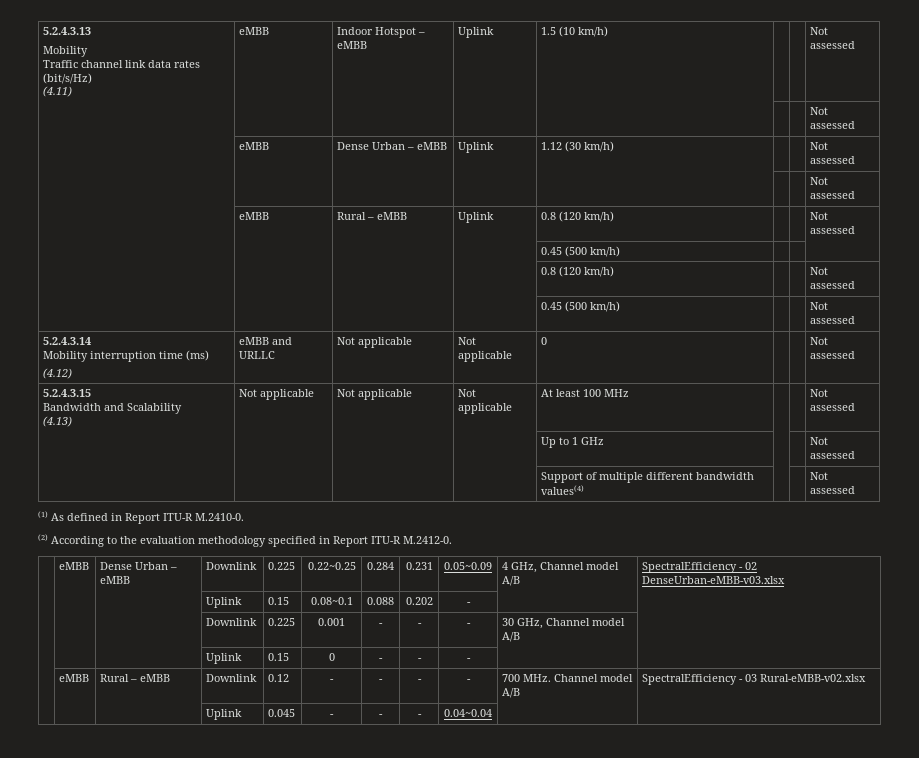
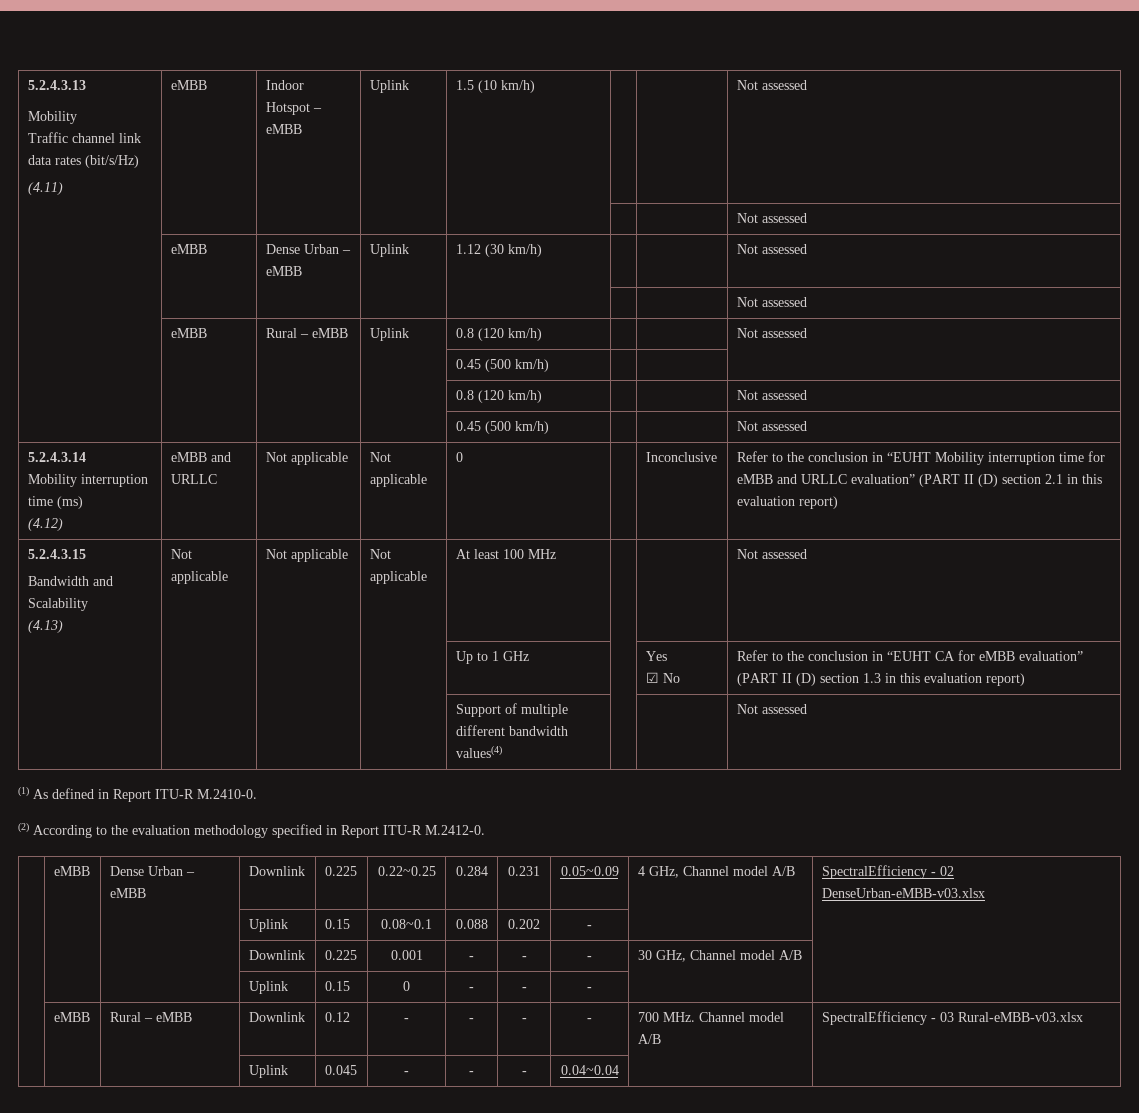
[810,337,829,345] [810,351,856,359] | Not assessed -> [645,452,717,462] [736,451,1105,465] [736,474,1102,487] [736,496,838,509] Inconclusive | Refer to the conclusion in “EUHT Mobility interruption time for eMBB and URLLC evaluation” (PART II (D) section 2.1 in this evaluation report)
[810,437,829,445] [810,451,856,459] | Not assessed -> [645,651,667,661] [645,672,680,683] [736,650,1083,661] [736,673,1025,686] Yes // ☑ No | Refer to the conclusion in “EUHT CA for eMBB evaluation” (PART II (D) section 1.3 in this evaluation report)
[760,674,867,682] Rural-eMBB-v02.xlsx -> [957,1012,1083,1022] Rural-eMBB-v03.xlsx

